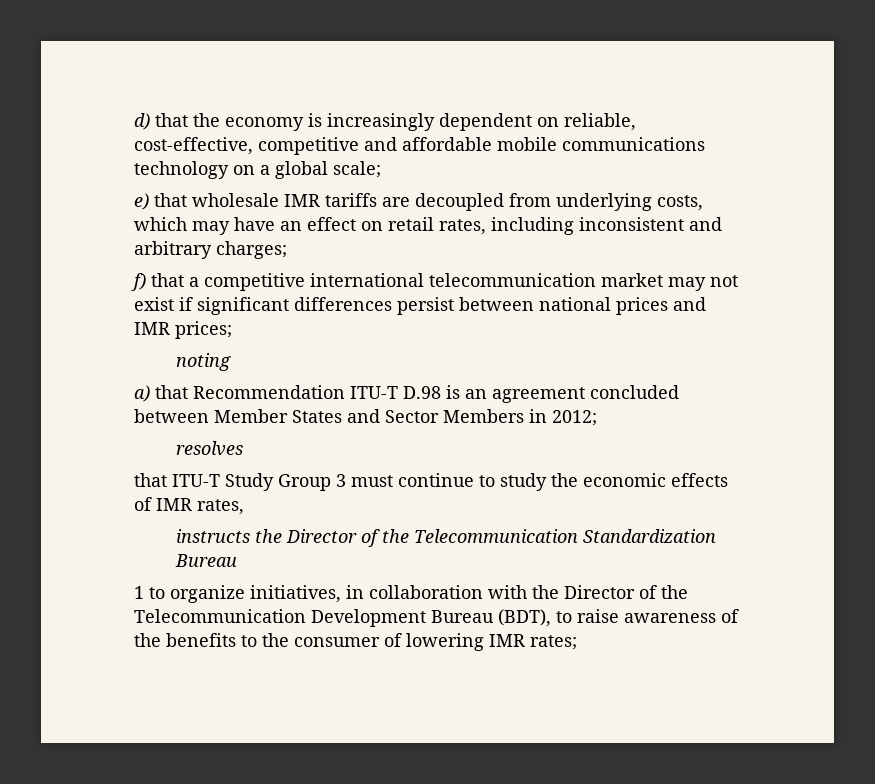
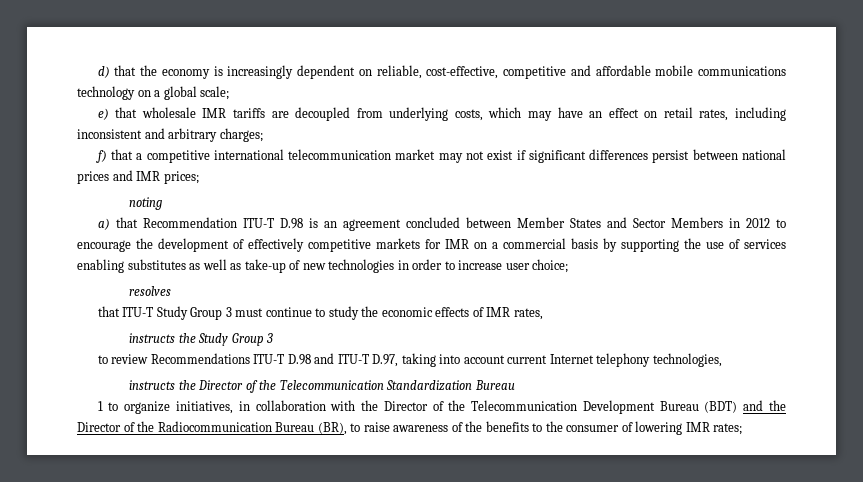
[552,410,597,426] 2012; -> [745,218,787,228] [77,238,786,252] [77,259,569,273] 2012 to encourage the development of effectively competitive markets for IMR on a commercial basis by supporting the use of services enabling substitutes as well as take-up of new technologies in order to increase user choice;
(244, 507) none -> [128,333,274,346] [97,353,722,367] // instructs the Study Group 3 // to review Recommendations ITU-T D.98 and ITU-T D.97, taking into account current Internet telephony technologies,
[498,609,551,627] (BDT), -> [704,400,787,413] [77,421,347,435] (BDT) and the Director of the Radiocommunication Bureau (BR),

